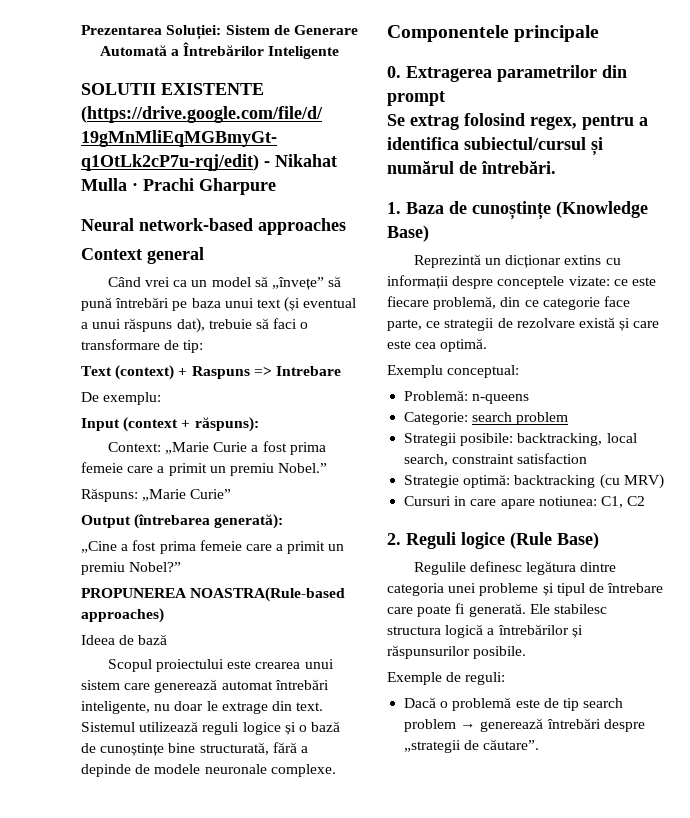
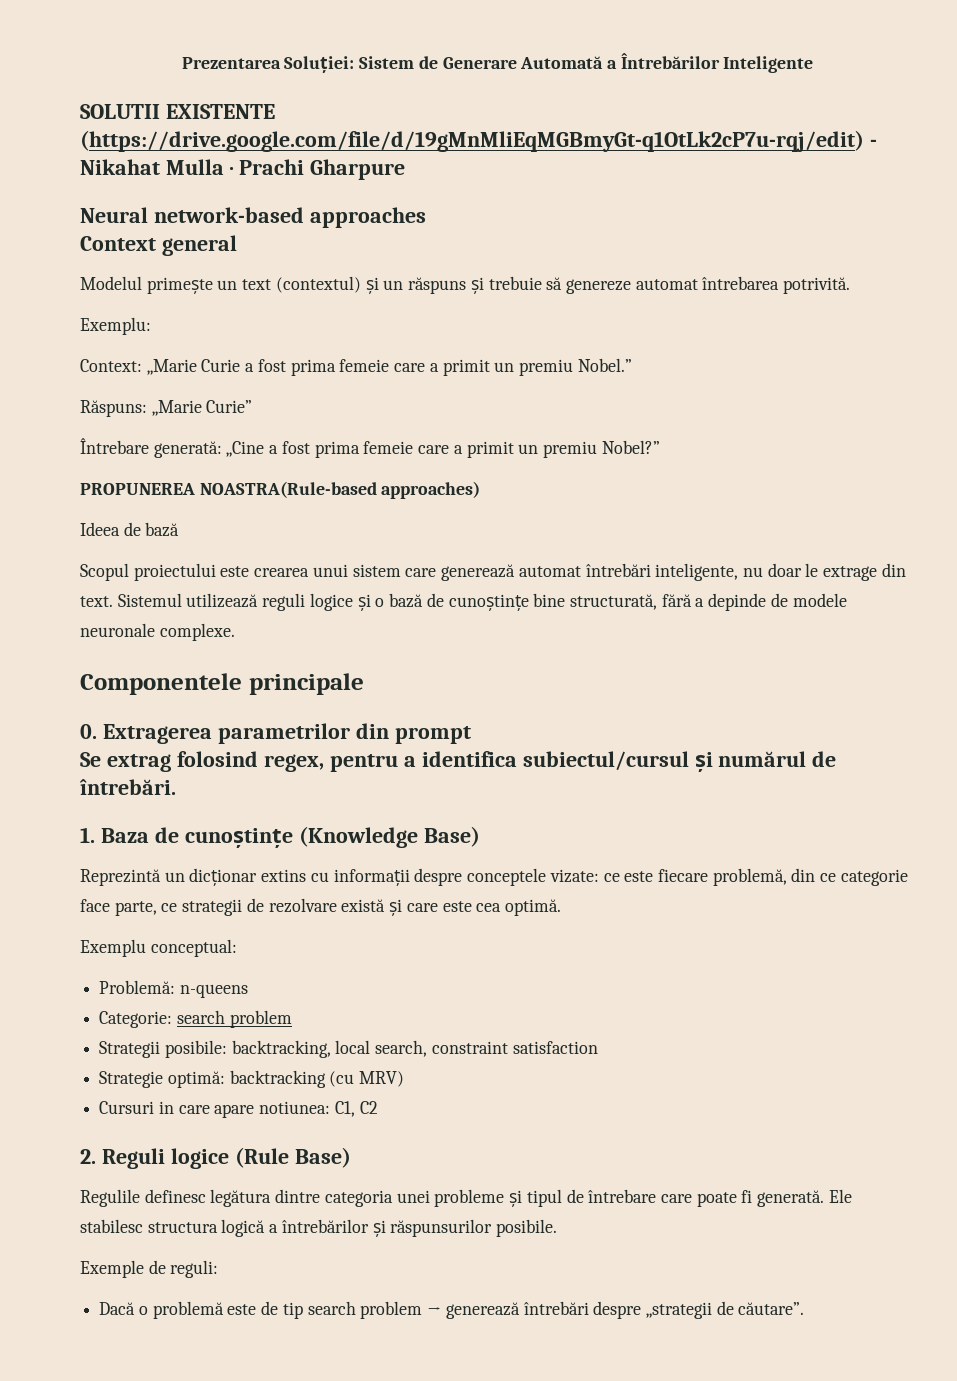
[107,276,342,290] [81,297,357,312] [81,318,309,333] [81,339,204,353] [81,365,341,380] [81,392,162,405] [81,417,259,432] Când vrei ca un model să „învețe” să pună întrebări pe baza unui text (și eventual a unui răspuns dat), trebuie să faci o transformare de tip: // Text (context) + Raspuns => Intrebare // De exemplu: // Input (context + răspuns): -> [80,276,851,294] [80,317,151,335] Modelul primește un text (contextul) și un răspuns și trebuie să genereze automat întrebarea potrivită. // Exemplu:
[81,514,284,529] Output (întrebarea generată): // -> [80,438,222,458] Întrebare generată:

